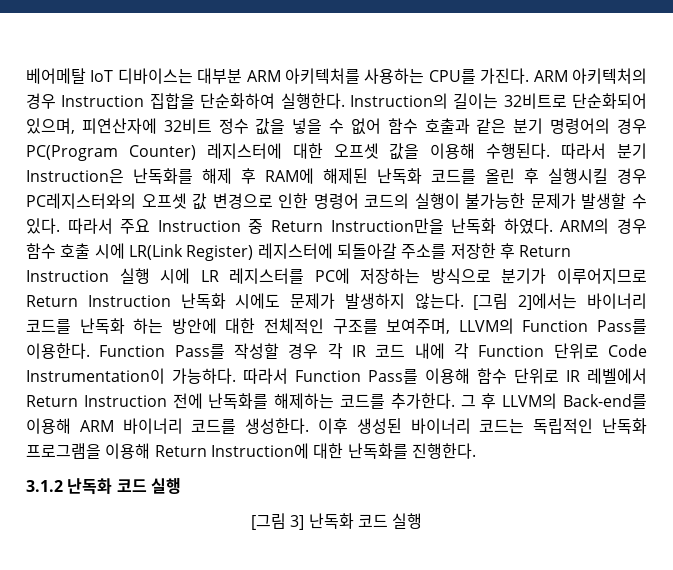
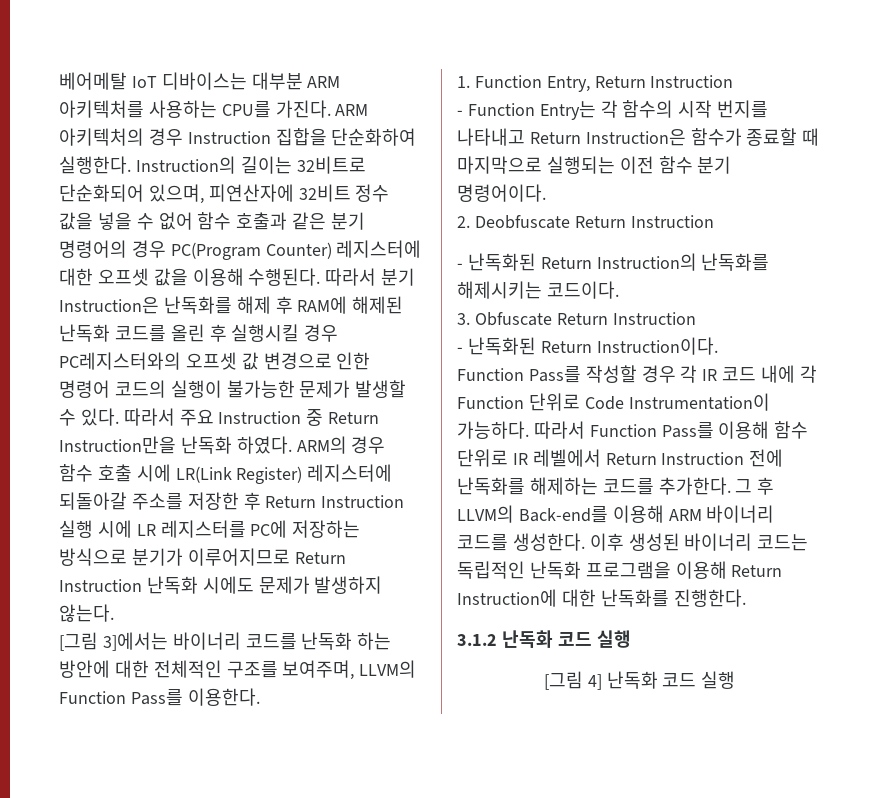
[473,293,578,310] [그림 2]에서는 -> [59,632,168,651] // [그림 3]에서는
(90, 351) none -> [457,75,734,92] [457,100,769,120] [457,128,820,146] [457,156,732,174] [457,184,546,202] [457,215,714,229] [457,253,770,271] [457,281,619,299] [457,312,696,326] [457,337,718,355] // 1. Function Entry, Return Instruction // - Function Entry는 각 함수의 시작 번지를 나타내고 Return Instruction은 함수가 종료할 때 마지막으로 실행되는 이전 함수 분기 명령어이다. // 2. Deobfuscate Return Instruction // - 난독화된 Return Instruction의 난독화를 해제시키는 코드이다. // 3. Obfuscate Return Instruction // - 난독화된 Return Instruction이다. //
[290,515,305,530] 3] -> [587,674,602,690] 4]

